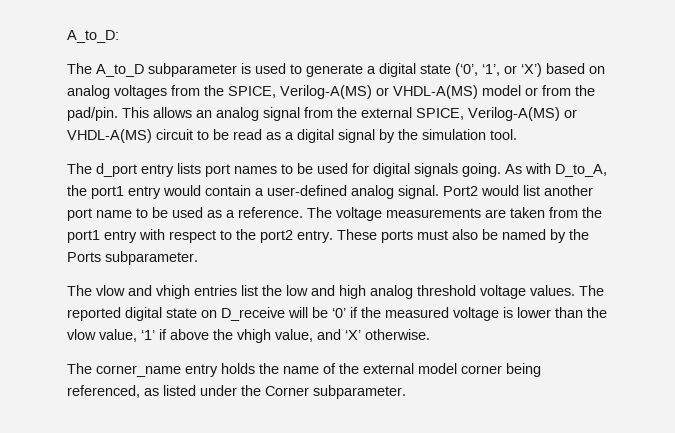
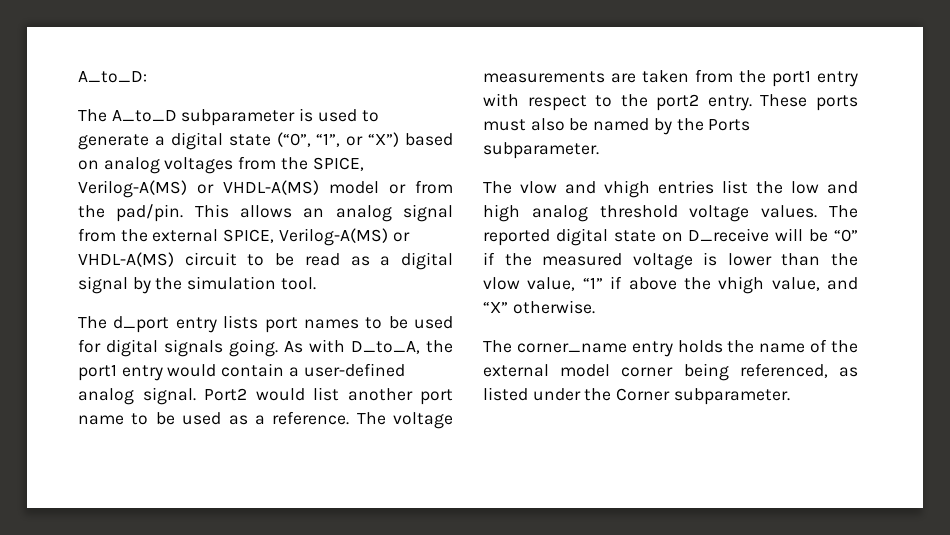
[455,63,542,77] (‘0’, ‘1’, or ‘X’) -> [276,132,400,147] (“0”, “1”, or “X”)
[332,308,346,318] ‘0’ -> [834,229,858,242] “0”
[141,330,155,340] ‘1’ -> [582,277,603,289] “1”
[345,330,361,340] ‘X’ -> [483,302,508,313] “X”

